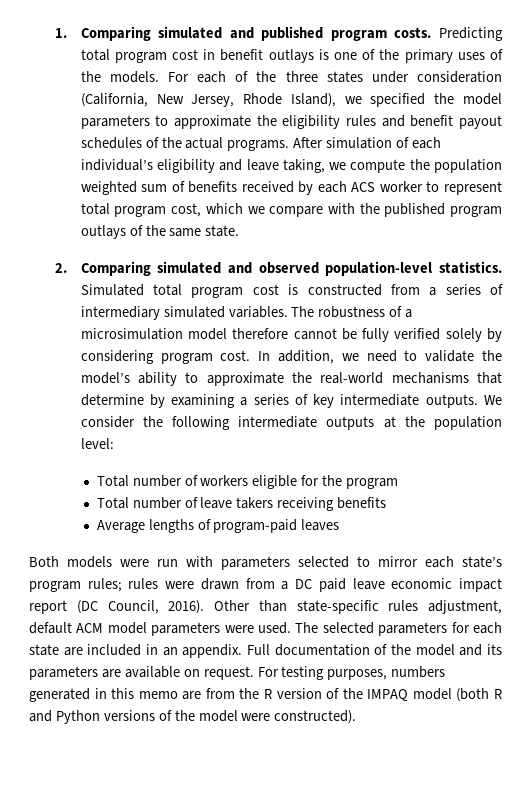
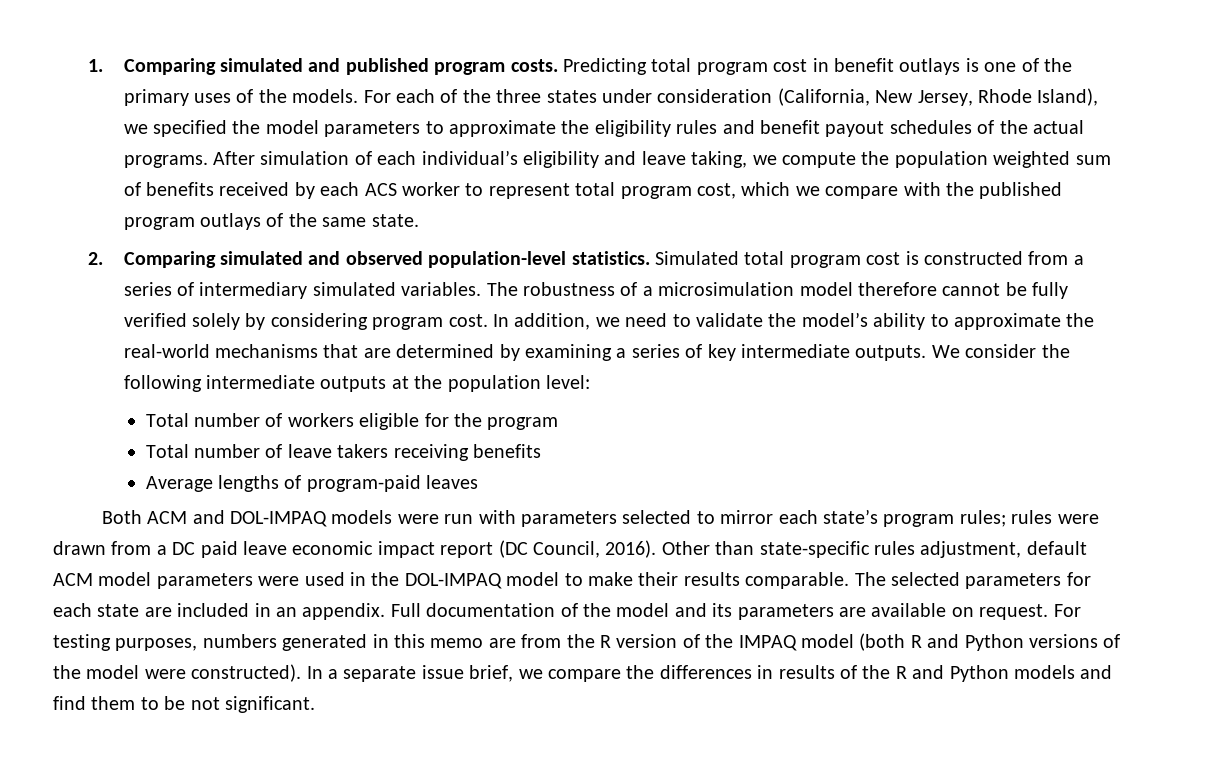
[80,394,144,406] determine -> [363,344,495,358] are determined
(59, 561) none -> [147,510,327,527] ACM and DOL-IMPAQ
[258,622,291,634] used. -> [304,572,850,589] used in the DOL-IMPAQ model to make their results comparable.
(357, 717) none -> [306,665,1113,682] [53,696,315,713] In a separate issue brief, we compare the differences in results of the R and Python models and find them to be not significant.

